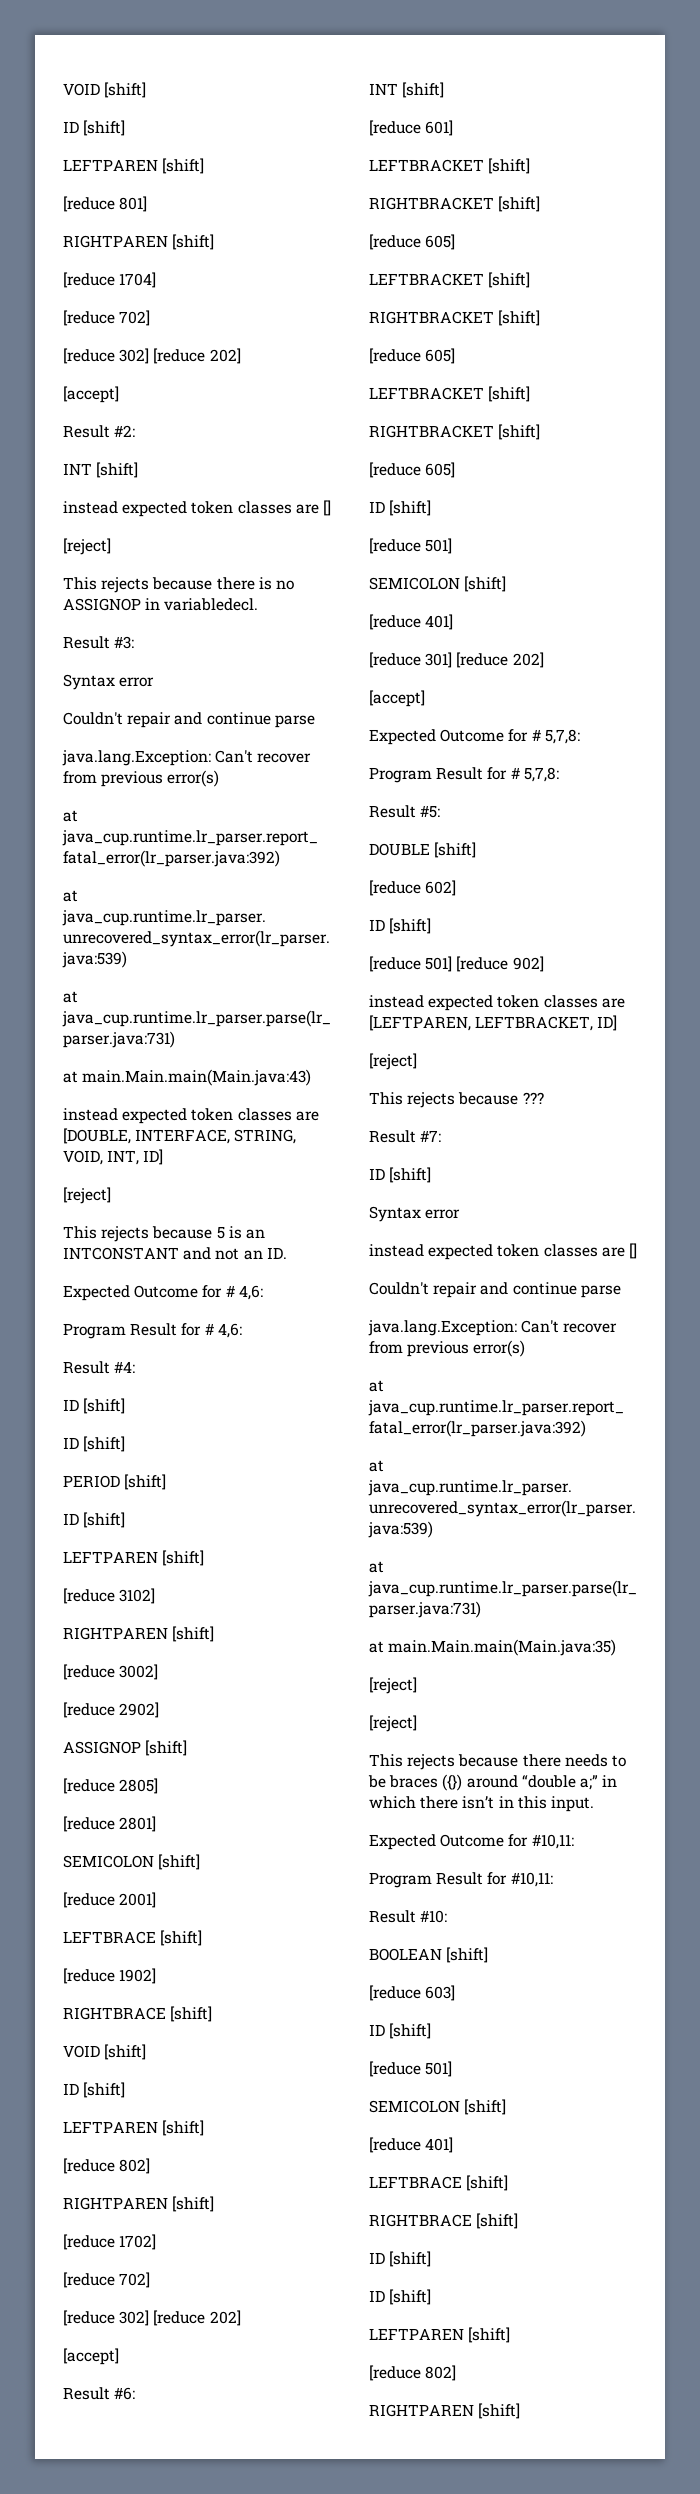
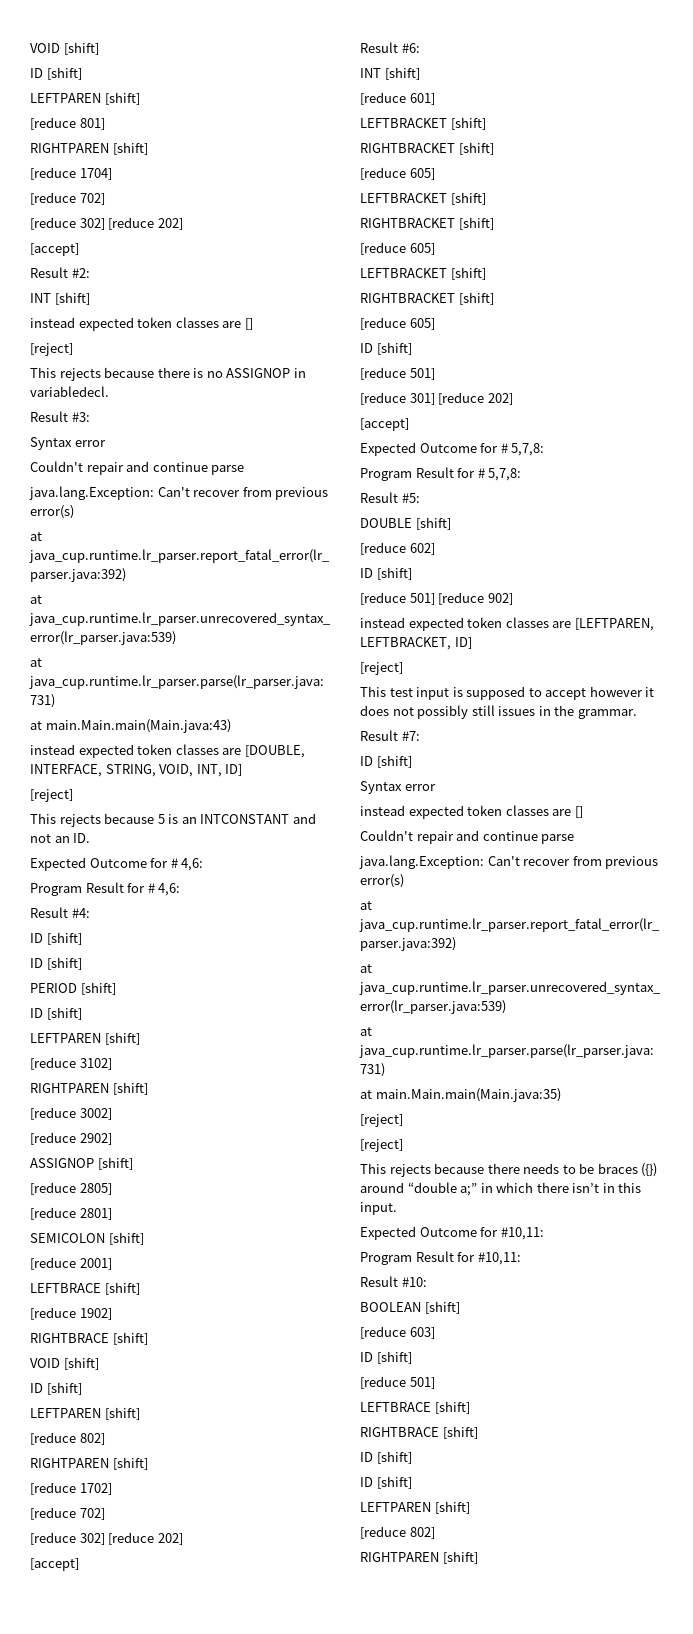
[369,576,507,592] [369,614,454,630] // SEMICOLON [shift] // [reduce 401] -> (435, 374) none
[407,1092,544,1108] rejects because ??? -> [389,686,655,700] [360,705,637,719] test input is supposed to accept however it does not possibly still issues in the grammar.
[369,2099,507,2115] [369,2137,454,2153] // SEMICOLON [shift] // [reduce 401] -> (435, 1383) none

